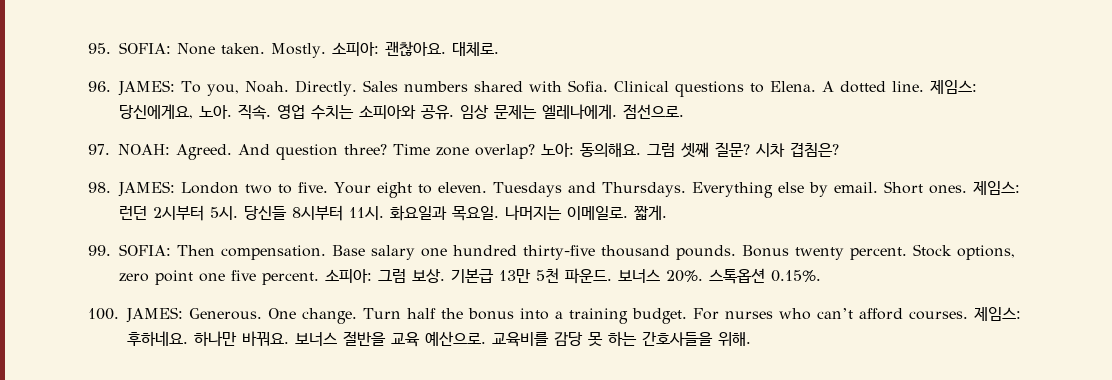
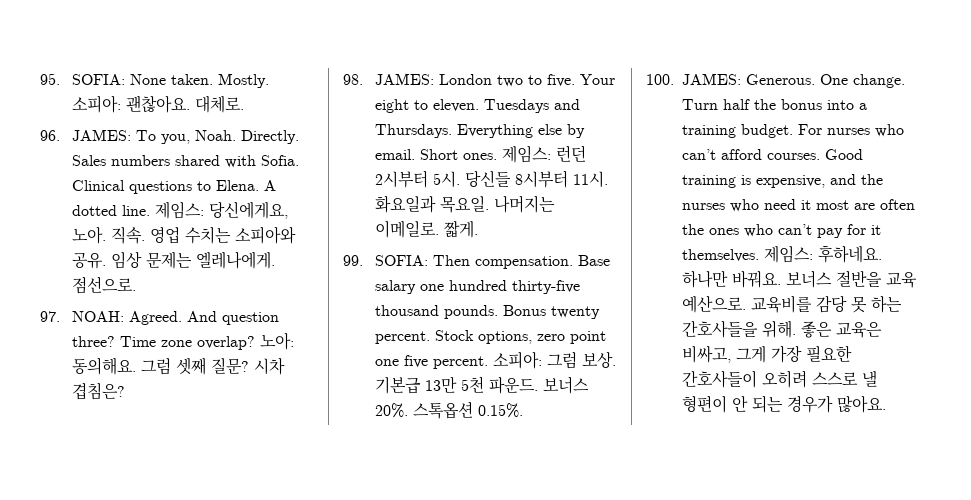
(968, 315) none -> [825,149,863,160] [682,174,883,188] [682,199,915,212] [682,224,881,238] [682,249,759,262] Good training is expensive, and the nurses who need it most are often the ones who can’t pay for it themselves.
(751, 339) none -> [801,321,882,338] [682,345,852,363] [682,370,877,388] [682,395,886,413] 좋은 교육은 비싸고, 그게 가장 필요한 간호사들이 오히려 스스로 낼 형편이 안 되는 경우가 많아요.

